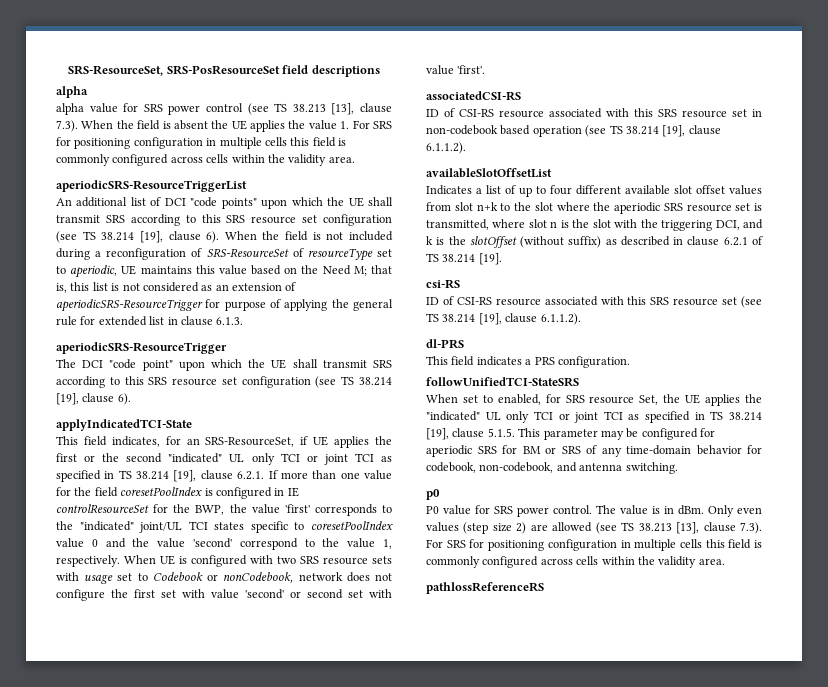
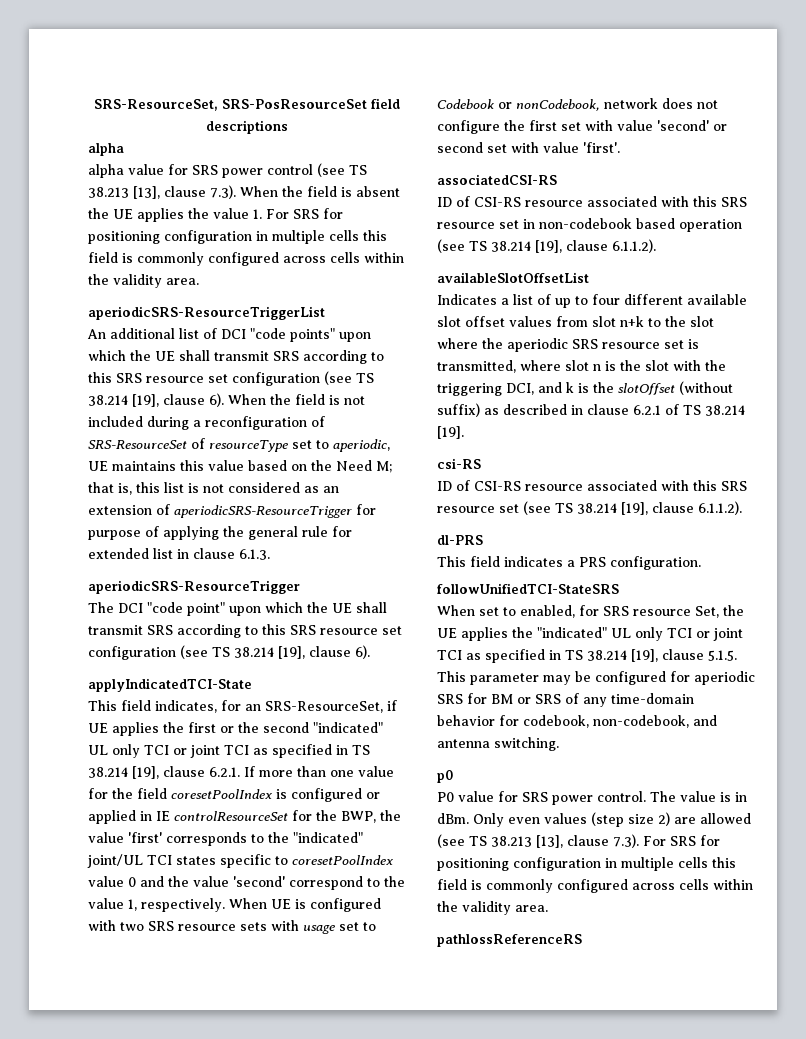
(272, 493) none -> [366,792,380,799] [88,810,136,824] or applied

